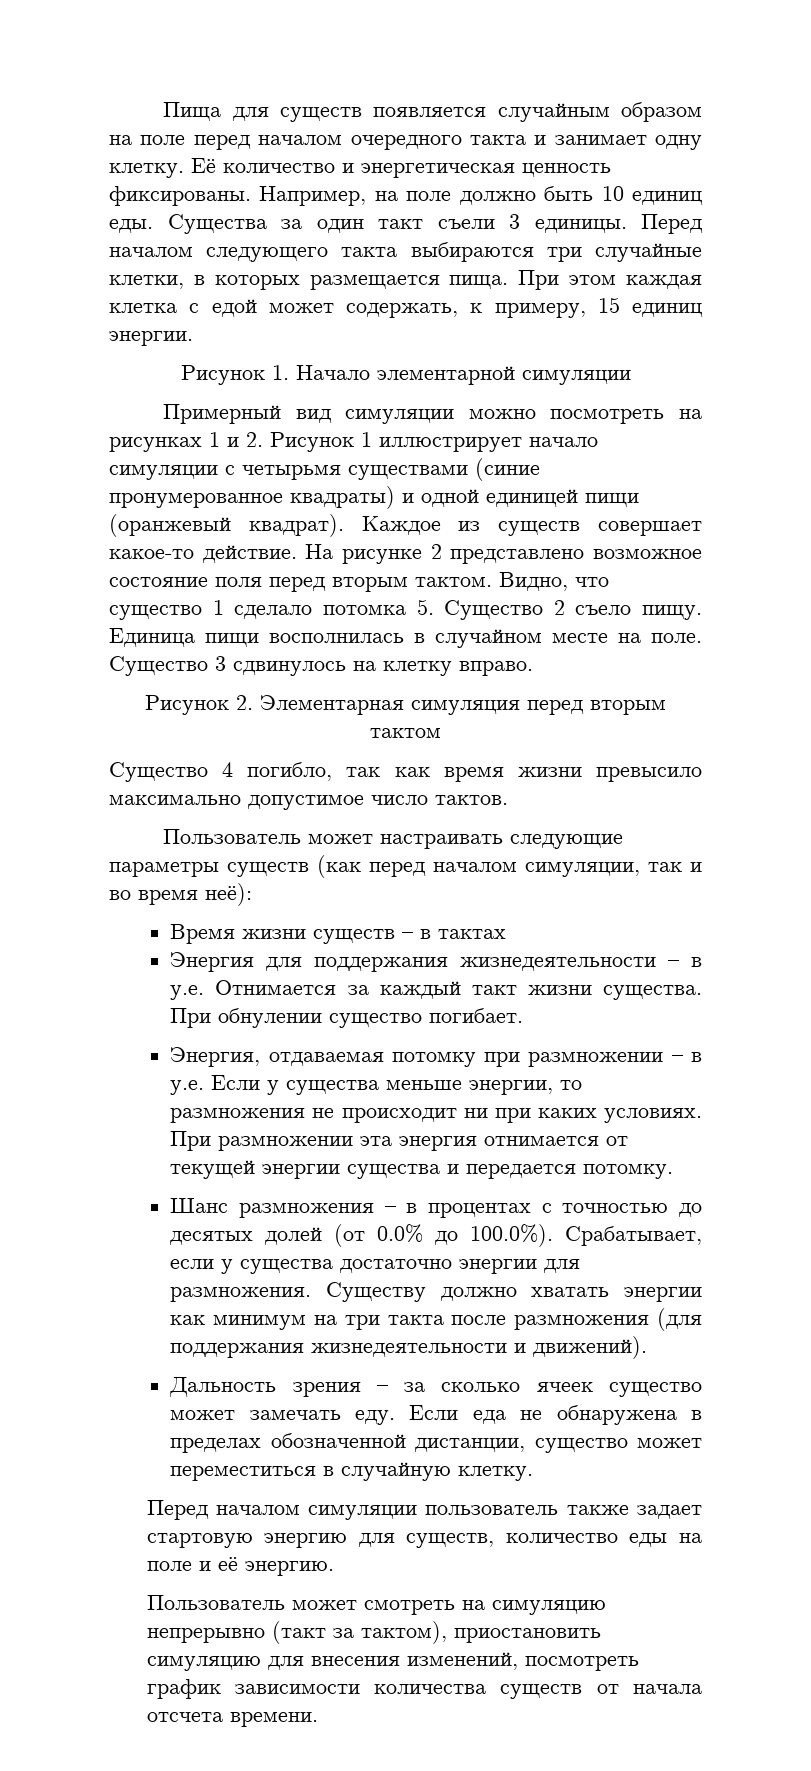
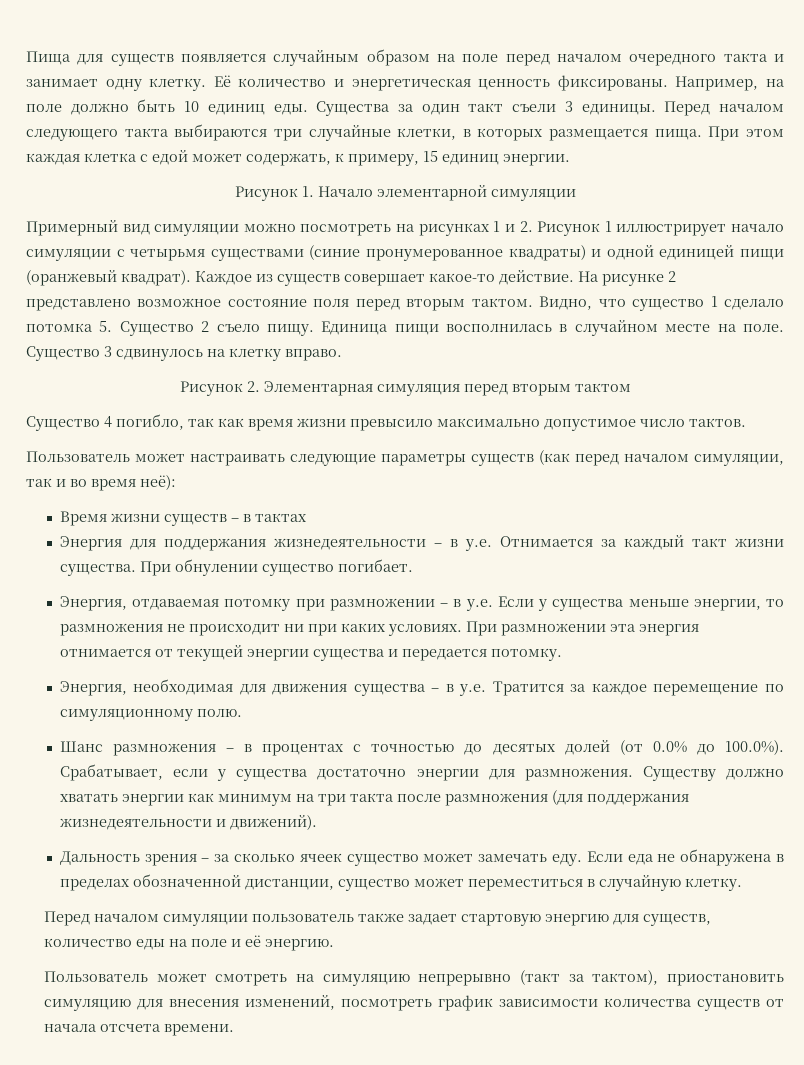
(674, 1171) none -> [59,679,785,696] [59,709,242,721] // Энергия, необходимая для движения существа – в у.е. Тратится за каждое перемещение по симуляционному полю.

